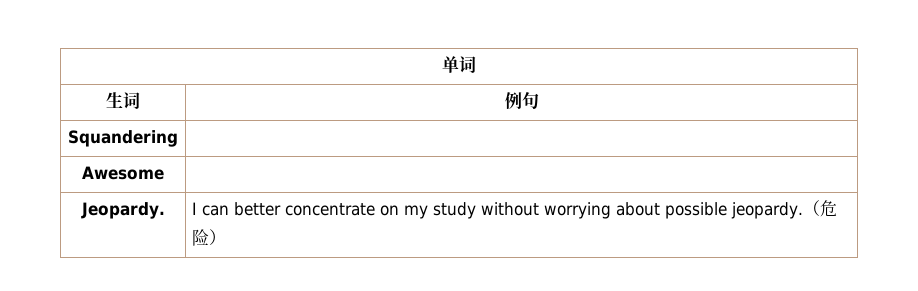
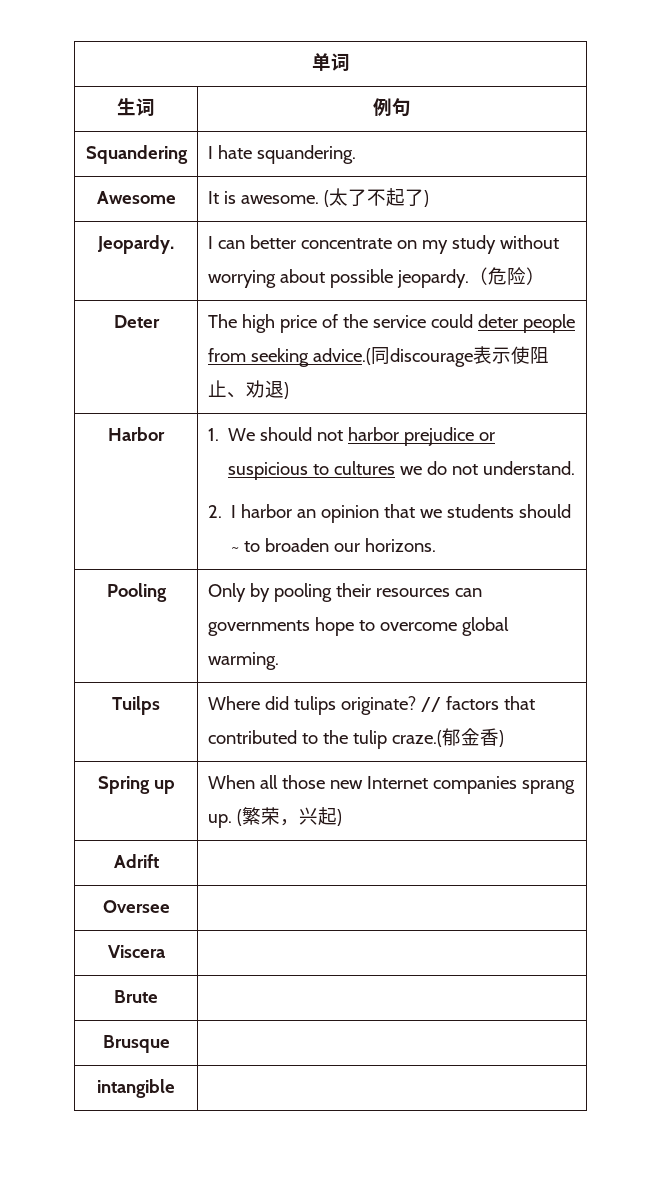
[82,166,164,180] // Awesome | -> [207,145,356,164] [96,191,176,204] [207,188,429,207] I hate squandering. // Awesome | It is awesome. (太了不起了)
(227, 237) none -> [113,315,160,328] [207,314,575,333] [207,346,549,367] [207,380,289,399] [108,427,165,441] [207,427,496,446] [228,461,576,480] [207,504,572,523] [231,538,437,552] [106,583,167,602] [207,583,482,602] [207,617,509,636] [207,652,279,670] [112,696,161,715] [207,696,535,715] [207,728,504,749] [97,776,175,794] [207,775,575,794] [207,807,342,828] [113,854,159,868] [102,900,170,913] [107,945,165,958] [114,990,158,1003] [102,1035,170,1053] [97,1079,175,1098] // Deter | The high price of the service could deter people from seeking advice.(同discourage表示使阻止、劝退) // Harbor | 1. We should not harbor prejudice or suspicious to cultures we do not understand. // 2. I harbor an opinion that we students should ~ to broaden our horizons. // Pooling | Only by pooling their resources can governments hope to overcome global warming. // Tuilps | Where did tulips originate? // factors that contributed to the tulip craze.(郁金香) // Spring up | When all those new Internet companies sprang up. (繁荣，兴起) // Adrift | // Oversee | // Viscera | // Brute | // Brusque | // intangible |

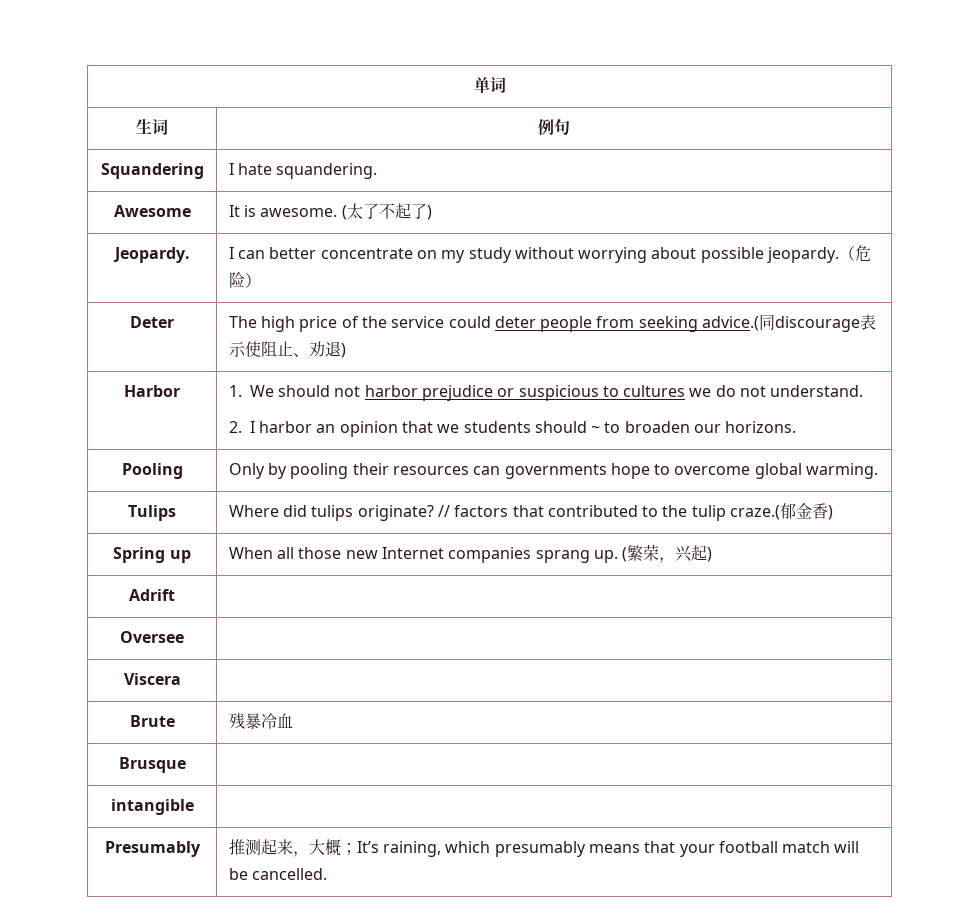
[112,696,161,715] Tuilps -> [128,505,176,521] Tulips
(158, 996) none -> [228,713,293,729] 残暴冷血
(175, 1088) none -> [104,841,201,857] [228,839,860,857] [228,868,327,880] // Presumably | 推测起来，大概；It’s raining, which presumably means that your football match will be cancelled.

